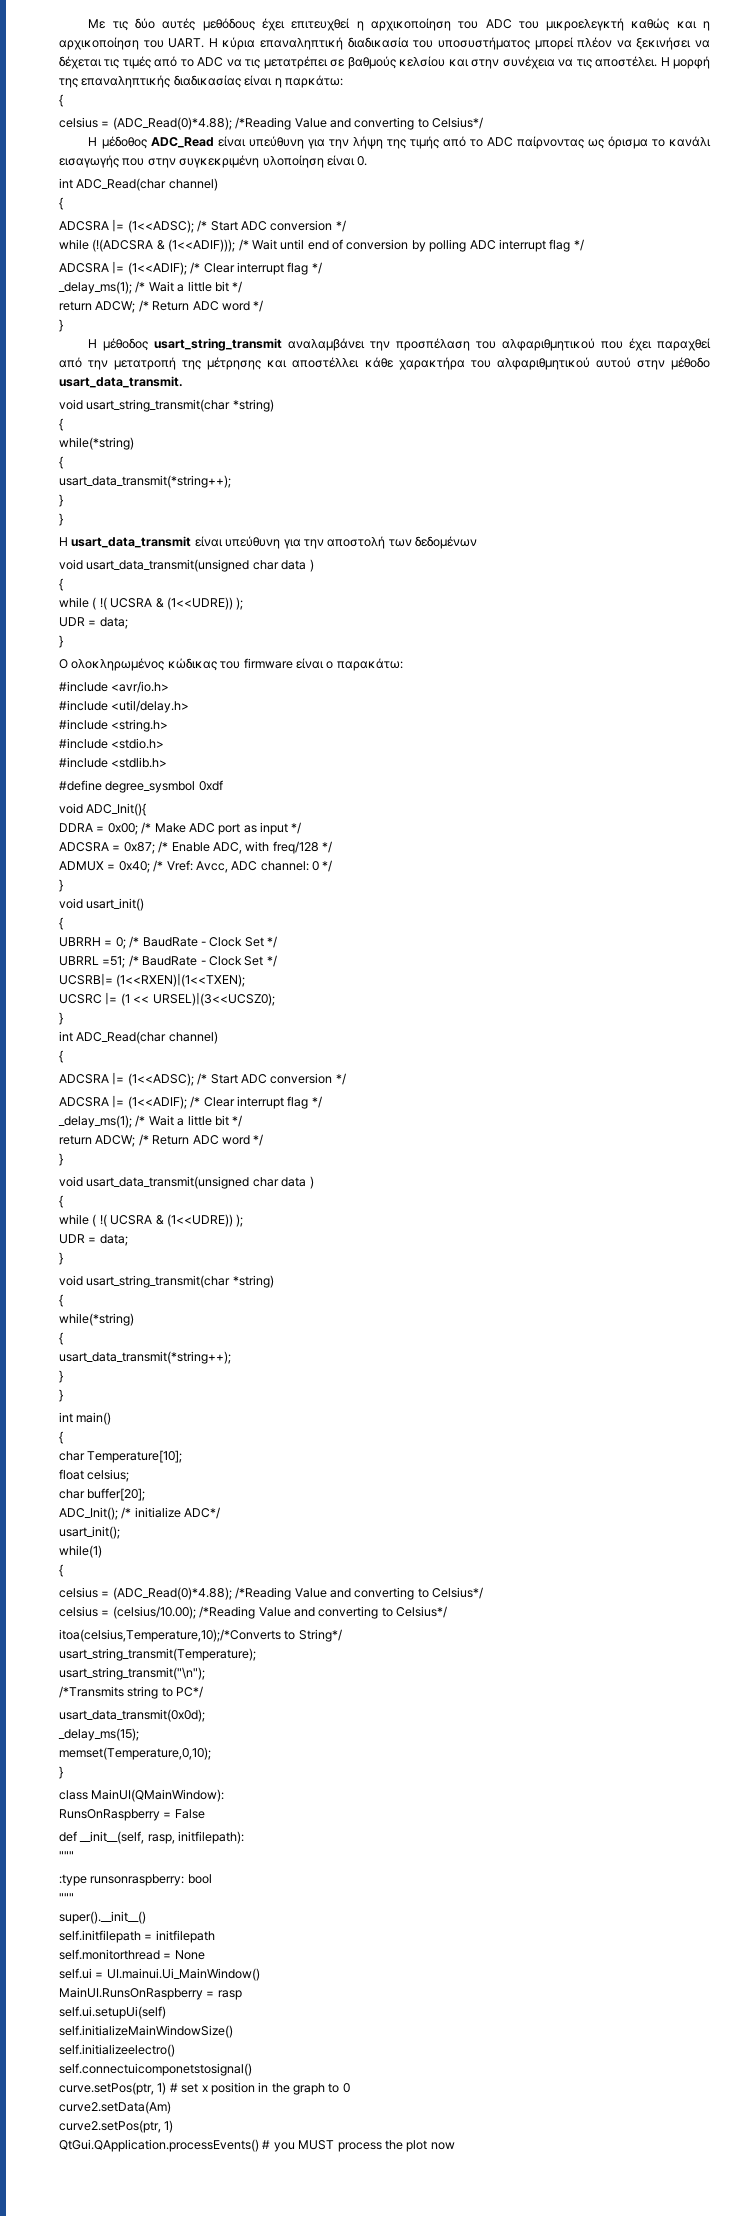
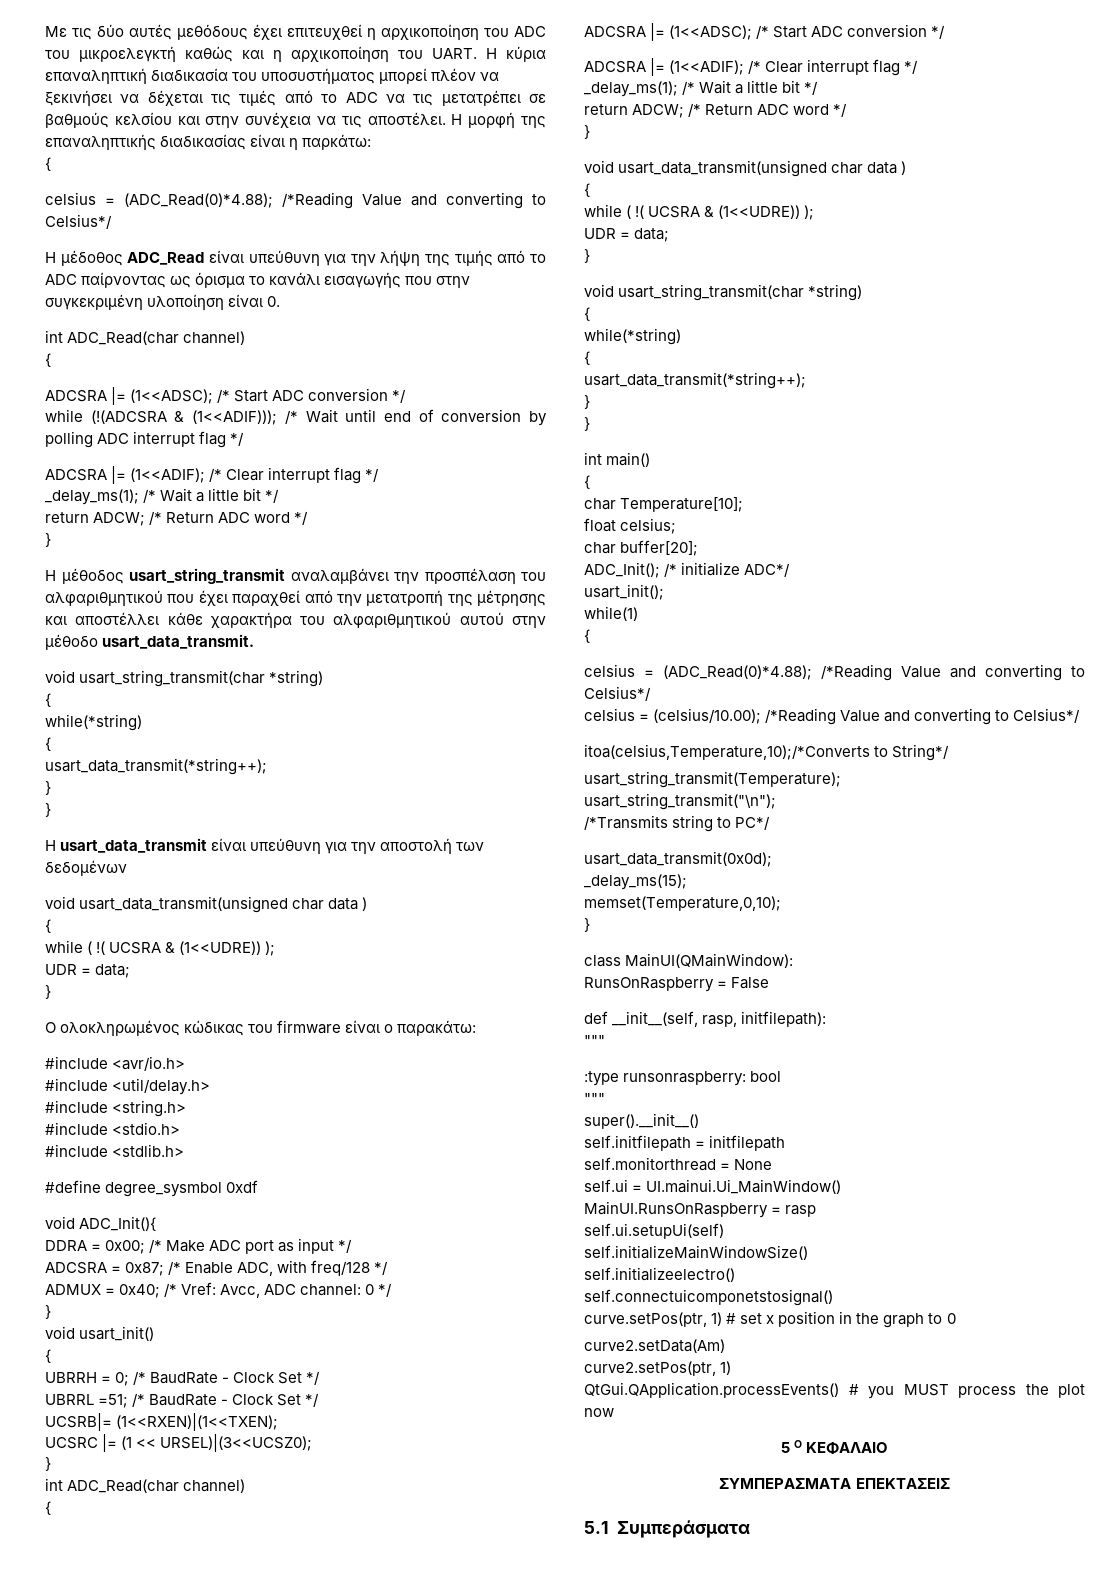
(455, 2146) none -> [780,1440,889,1454] [719,1478,950,1489] [584,1520,750,1538] // 5 Ο ΚΕΦΑΛΑΙΟ // ΣΥΜΠΕΡΑΣΜΑΤΑ ΕΠΕΚΤΑΣΕΙΣ // 5.1 Συμπεράσματα

